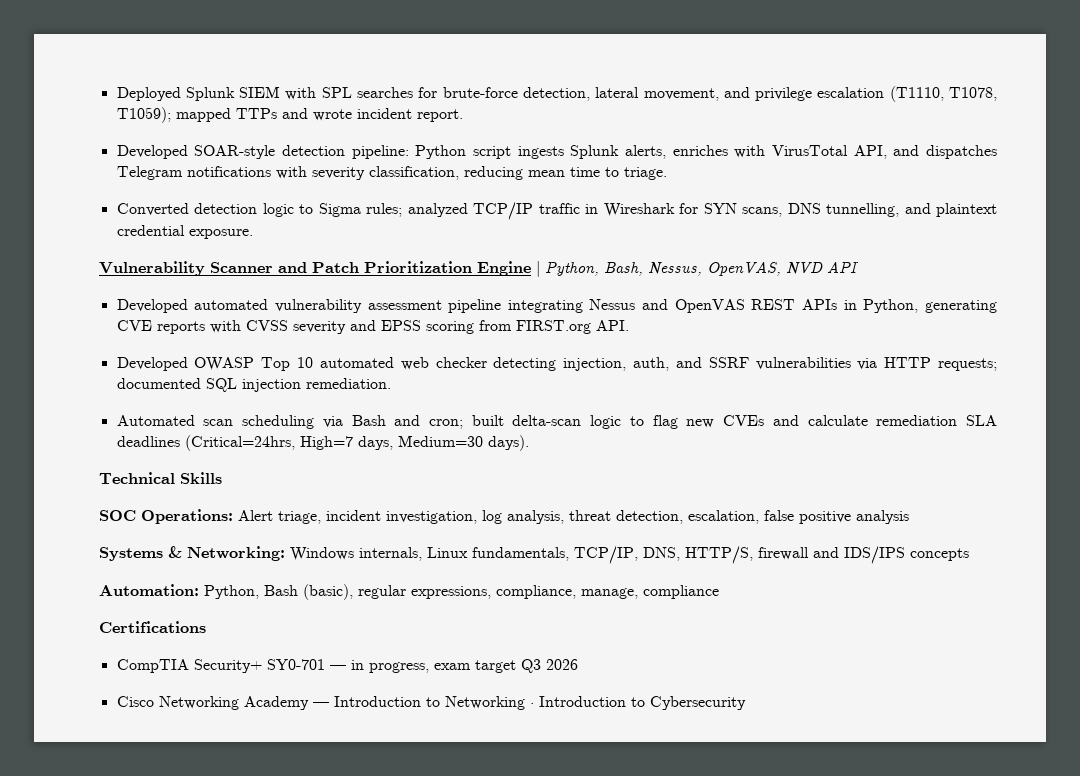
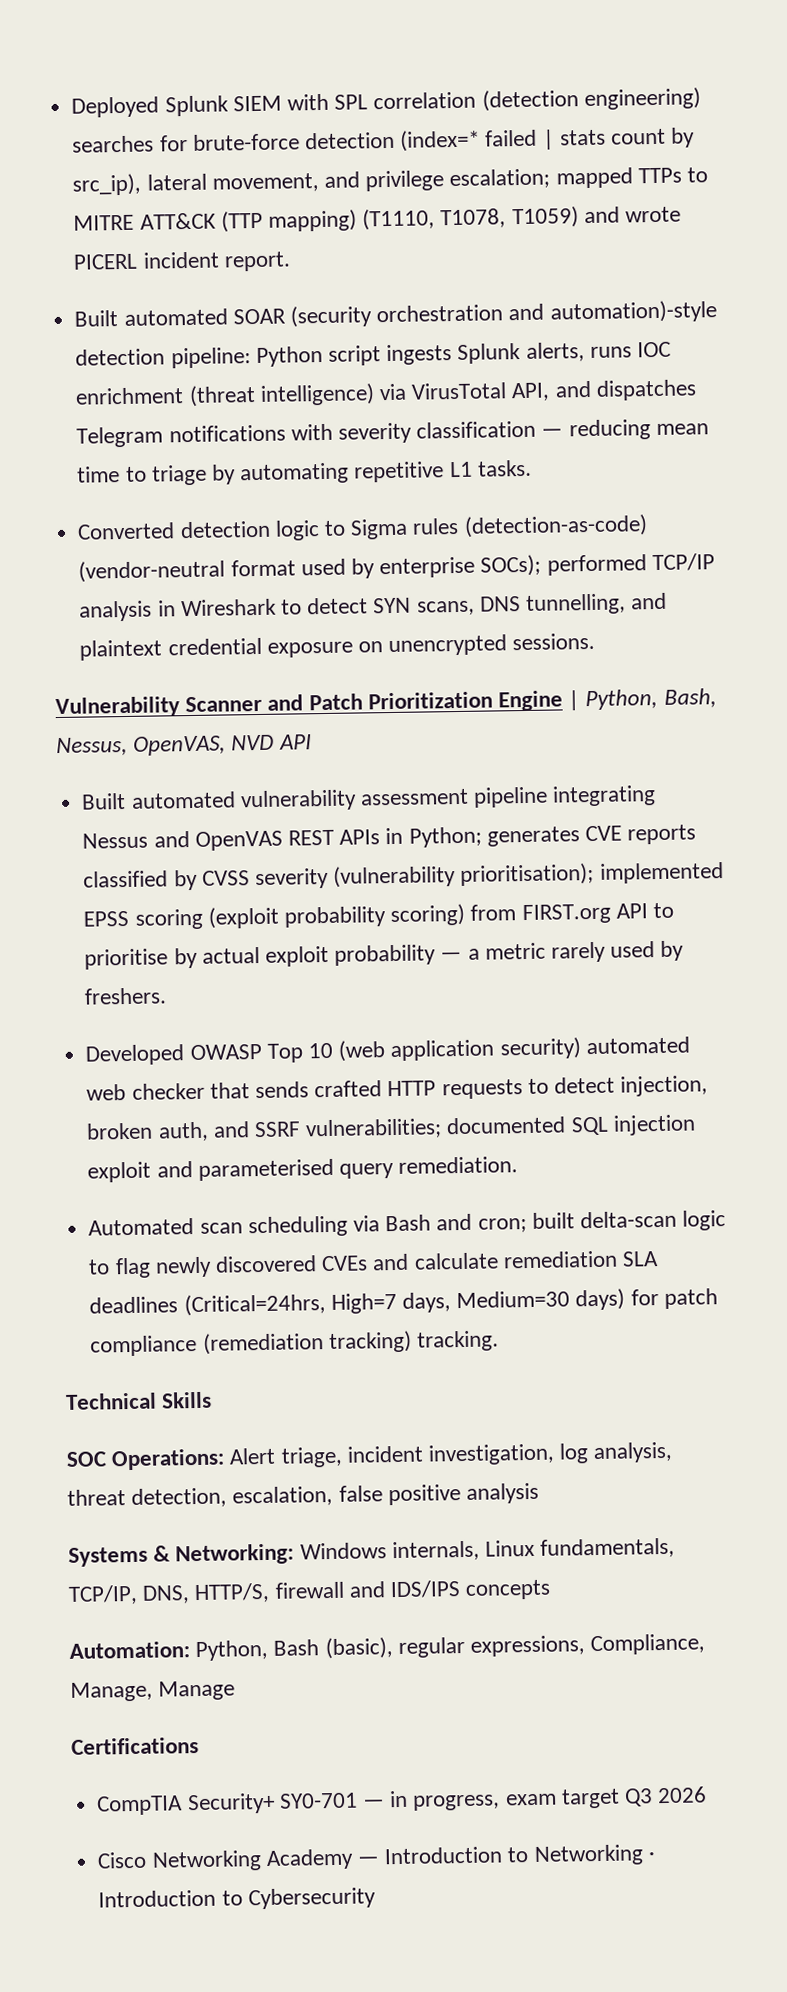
[357,86,997,102] [116,107,277,123] searches for brute-force detection, lateral movement, and privilege escalation (T1110, T1078, T1059); mapped TTPs -> [373,87,701,112] [72,127,696,153] [72,167,708,196] [73,206,579,233] correlation (detection engineering) searches for brute-force detection (index=* failed | stats count by src_ip), lateral movement, and privilege escalation; mapped TTPs to MITRE ATT&CK (TTP mapping) (T1110, T1078, T1059)
(352, 115) none -> [73,253,139,270] PICERL
[116,145,276,159] Developed SOAR-style -> [74,300,717,328] Built automated SOAR (security orchestration and automation)-style
[672,145,766,158] enriches with -> [589,341,671,358] [75,383,407,408] runs IOC enrichment (threat intelligence) via
[368,166,459,180] classification, -> [416,420,564,439] classification —
[623,167,667,180] triage. -> [151,459,532,486] triage by automating repetitive L1 tasks.
[366,202,699,220] rules; analyzed TCP/IP traffic in Wireshark for -> [412,514,648,538] [78,553,715,583] [79,597,369,622] rules (detection-as-code) (vendor-neutral format used by enterprise SOCs); performed TCP/IP analysis in Wireshark to detect
[188,229,253,239] exposure. -> [266,632,596,658] exposure on unencrypted sessions.
[116,299,188,313] Developed -> [81,792,127,810] Built
[863,299,998,313] [116,320,629,334] [116,357,998,371] [116,378,301,392] Python, generating CVE reports with CVSS severity and EPSS scoring from FIRST.org API. // Developed OWASP Top 10 automated web checker detecting injection, auth, and SSRF vulnerabilities via HTTP requests; documented SQL injection -> [408,824,697,848] [83,862,724,891] [83,902,674,930] [84,940,685,970] [84,987,168,1005] [85,1036,690,1066] [86,1075,709,1101] [86,1114,696,1142] [87,1158,394,1183] Python; generates CVE reports classified by CVSS severity (vulnerability prioritisation); implemented EPSS scoring (exploit probability scoring) from FIRST.org API to prioritise by actual exploit probability — a metric rarely used by freshers. // Developed OWASP Top 10 (web application security) automated web checker that sends crafted HTTP requests to detect injection, broken auth, and SSRF vulnerabilities; documented SQL injection exploit and parameterised query
[686,419,715,428] new -> [154,1255,317,1278] newly discovered
[487,435,529,451] days). -> [575,1288,718,1311] [90,1330,499,1357] days) for patch compliance (remediation tracking) tracking.
[496,585,719,599] compliance, manage, compliance -> [590,1633,706,1656] [70,1680,236,1702] Compliance, Manage, Manage

